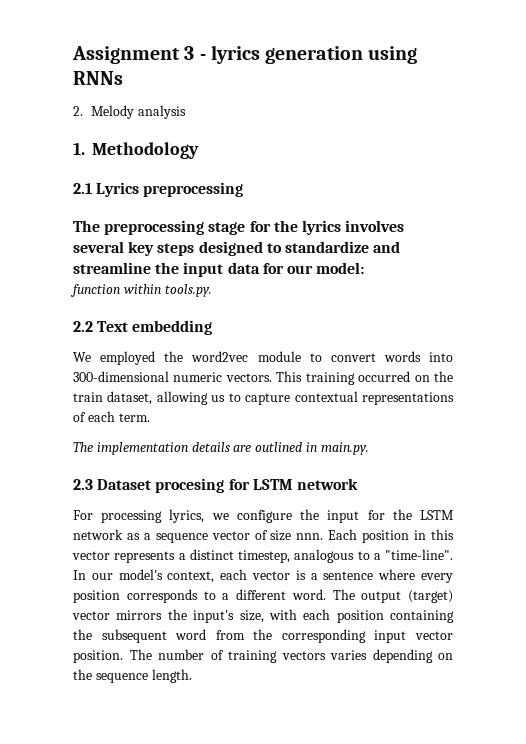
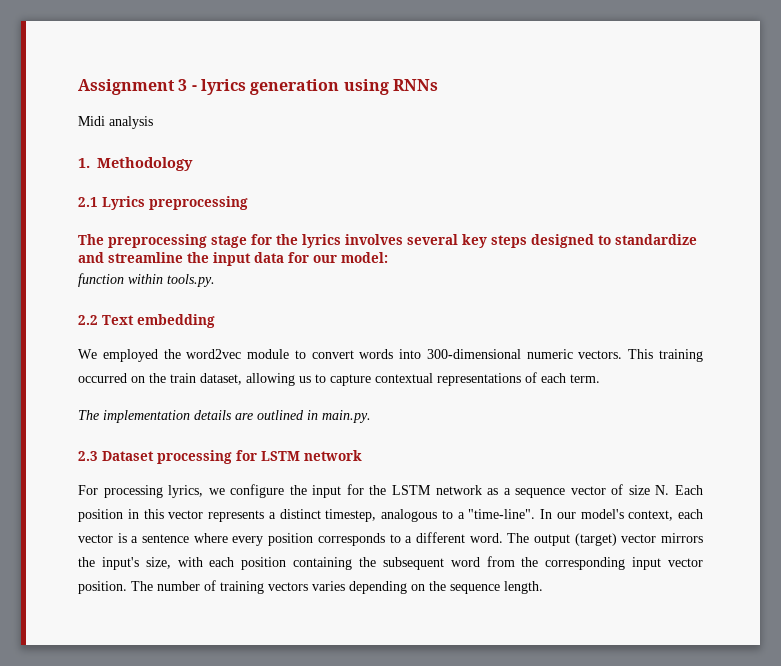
[73,105,135,119] 2. Melody -> [78,116,105,126] Midi
[155,478,225,493] procesing -> [157,450,232,464] processing
[296,533,324,540] nnn. -> [655,485,670,495] N.

